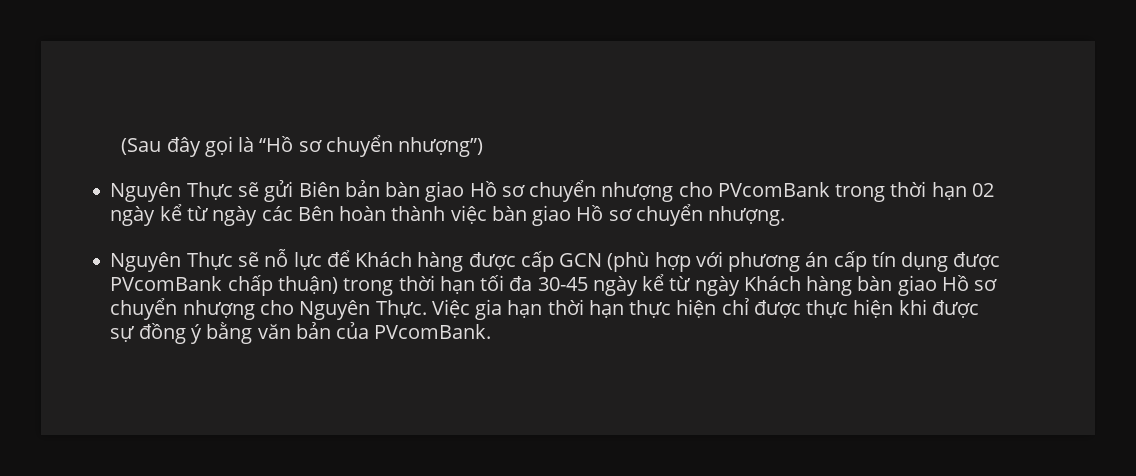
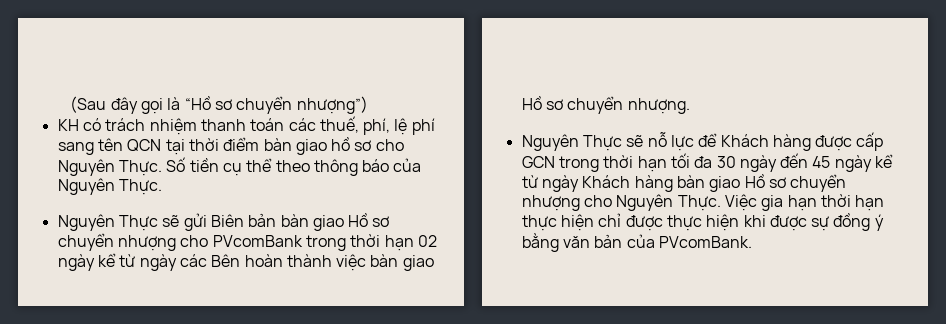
(484, 147) none -> [57,116,435,135] [57,137,404,155] [57,157,422,176] [57,178,162,195] // KH có trách nhiệm thanh toán các thuế, phí, lệ phí sang tên QCN tại thời điểm bàn giao hồ sơ cho Nguyên Thực. Số tiền cụ thể theo thông báo của Nguyên Thực.
[607,251,1001,272] [110,275,338,296] (phù hợp với phương án cấp tín dụng được PVcomBank chấp thuận) -> (555, 162) none
[537,277,588,291] 30-45 -> [716,153,831,172] 30 ngày đến 45

